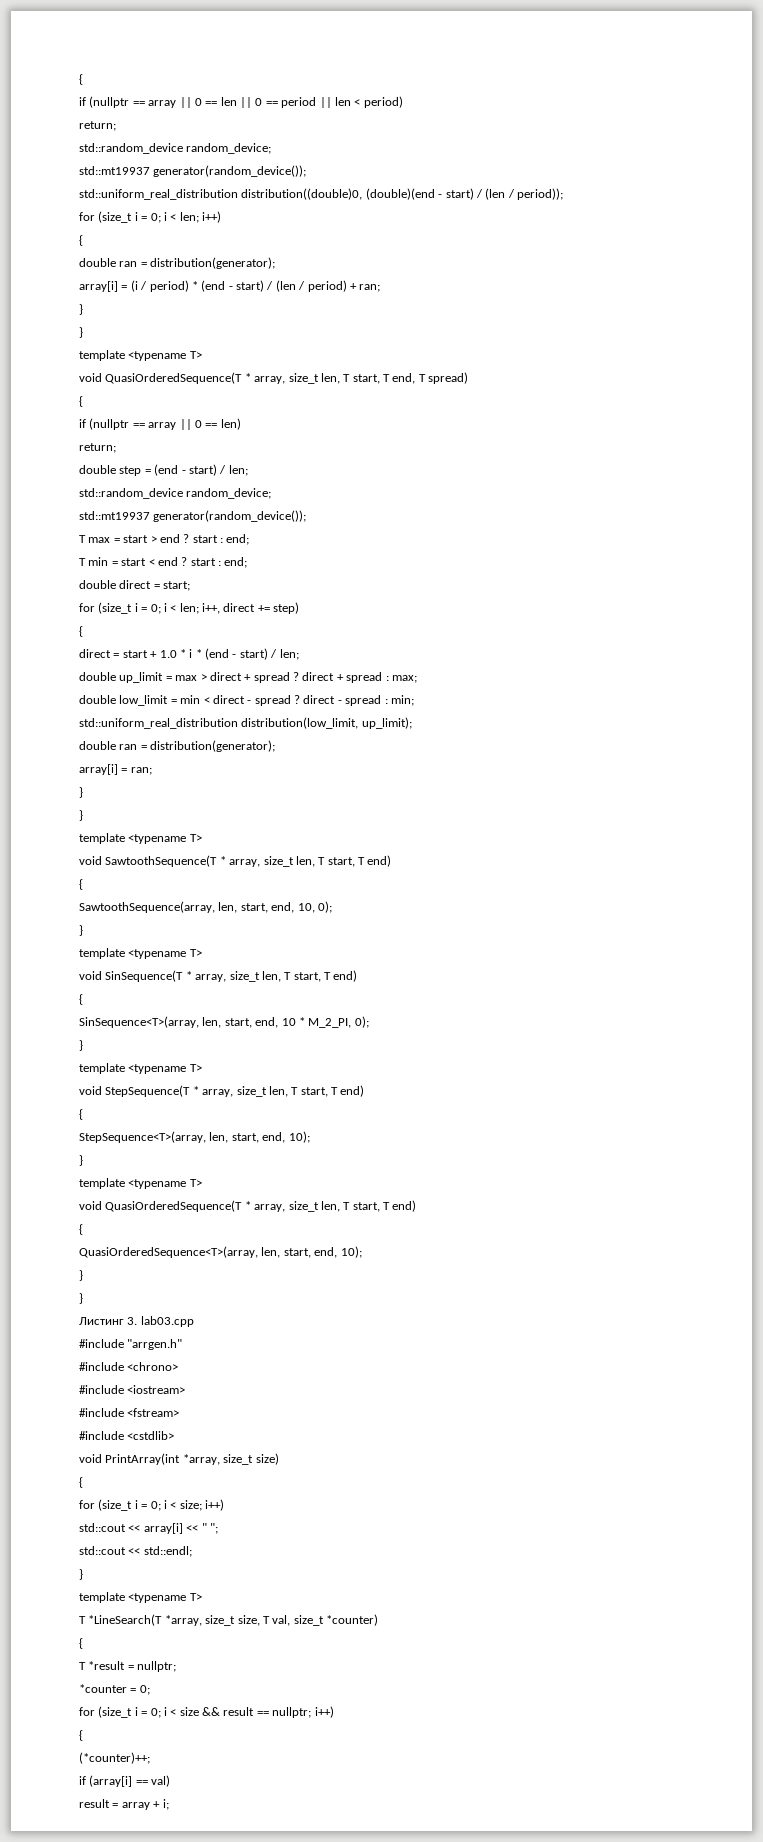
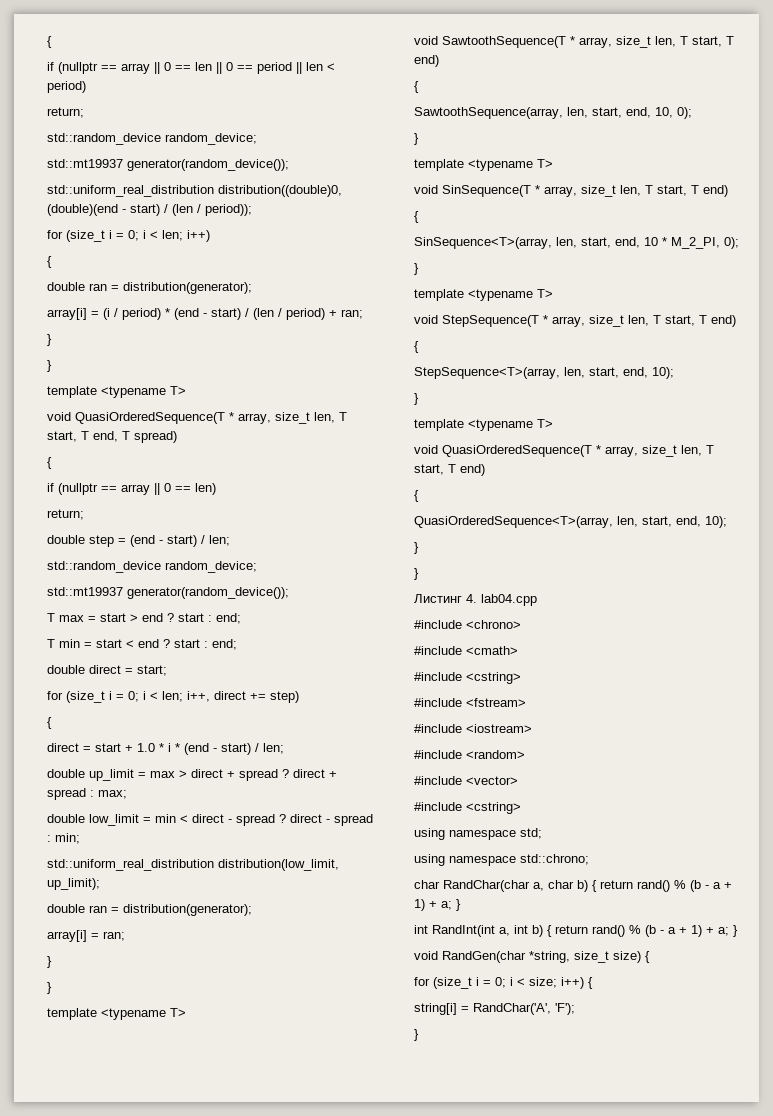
[127,1316,194,1327] [79,1339,183,1350] 3. lab03.cpp // #include "arrgen.h" -> [466,594,537,606] 4. lab04.cpp
[127,1385,186,1394] <iostream> -> [466,646,518,655] [414,672,521,684] <cmath> // #include <cstring>
[127,1431,175,1440] [79,1453,220,1465] <cstdlib> // void PrintArray(int *array, -> [466,724,532,733] [414,750,525,759] [414,776,518,785] [414,802,521,814] [414,828,542,840] [414,854,589,866] [414,880,732,892] [414,899,461,911] [414,925,738,937] [414,951,570,963] <iostream> // #include <random> // #include <vector> // #include <cstring> // using namespace std; // using namespace std::chrono; // char RandChar(char a, char b) { return rand() % (b - a + 1) + a; } // int RandInt(int a, int b) { return rand() % (b - a + 1) + a; } // void RandGen(char *string,
(279, 1459) // -> (641, 957) none
[79,1523,218,1534] [79,1546,192,1557] [79,1569,83,1580] [79,1592,202,1603] [79,1614,378,1626] [79,1638,83,1649] [79,1661,177,1672] [79,1684,150,1695] [79,1706,334,1718] [79,1730,83,1741] [79,1752,150,1764] [79,1775,171,1787] [79,1799,169,1810] // std::cout << array[i] << " "; // std::cout << std::endl; // } // template <typename T> // T *LineSearch(T *array, size_t size, T val, size_t *counter) // { // T *result = nullptr; // *counter = 0; // for (size_t i = 0; i < size && result == nullptr; i++) // { // (*counter)++; // if (array[i] == val) // result = array + i; -> [588,977,593,989] [414,1003,575,1015] [414,1029,419,1041] { // string[i] = RandChar('A', 'F'); // }

